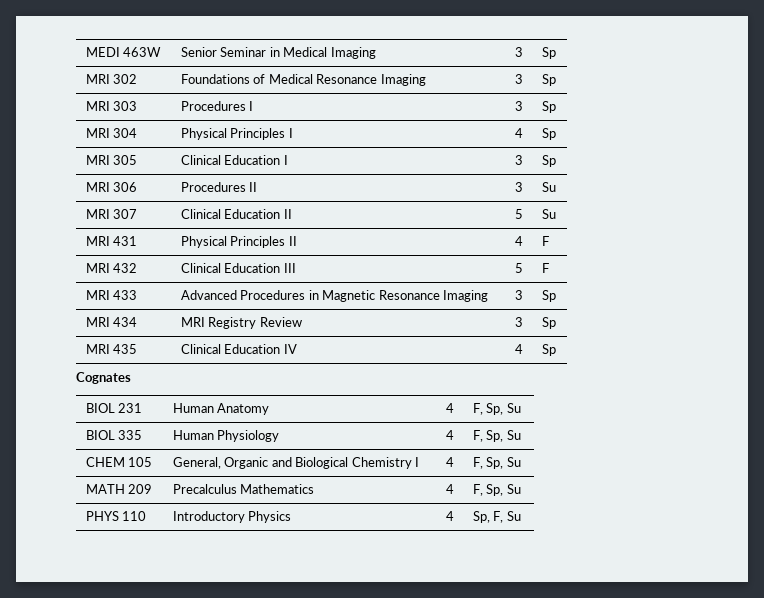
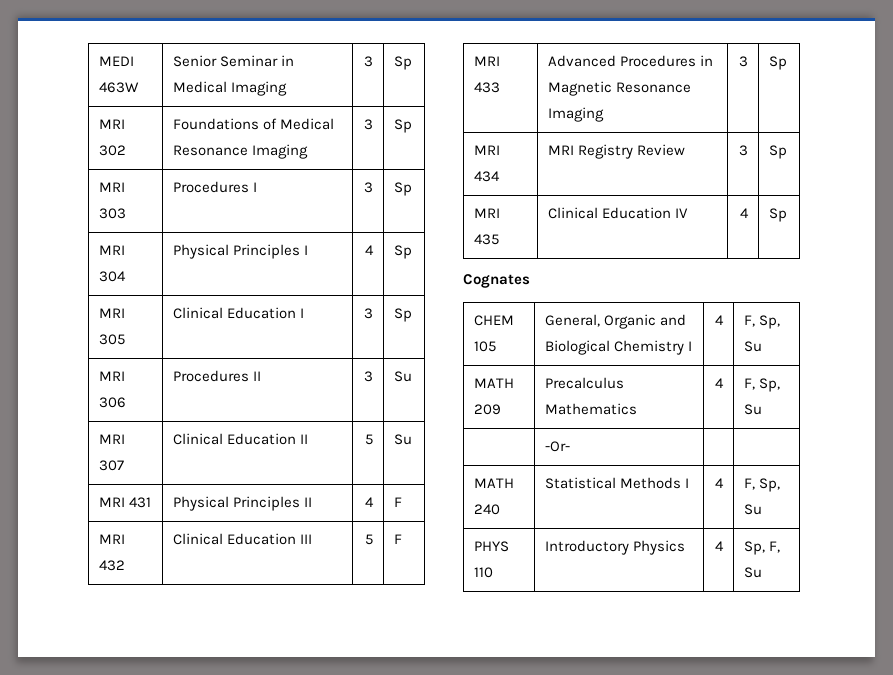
[85,403,143,413] [172,403,270,415] [446,403,455,413] [472,403,521,415] [85,430,143,440] [172,430,280,442] [446,430,455,440] [472,430,521,442] // BIOL 231 | Human Anatomy | 4 | F, Sp, Su // BIOL 335 | Human Physiology | 4 | F, Sp, Su -> (530, 281) none
(521, 489) none -> [544,441,570,452] [473,478,514,488] [473,504,500,515] [544,477,689,489] [715,478,725,488] [743,478,780,492] [743,504,762,515] // | -Or- | | // MATH 240 | Statistical Methods I | 4 | F, Sp, Su

